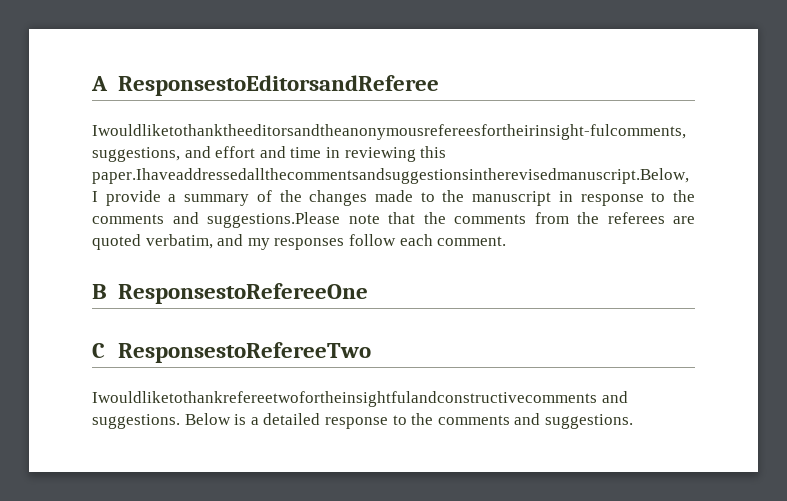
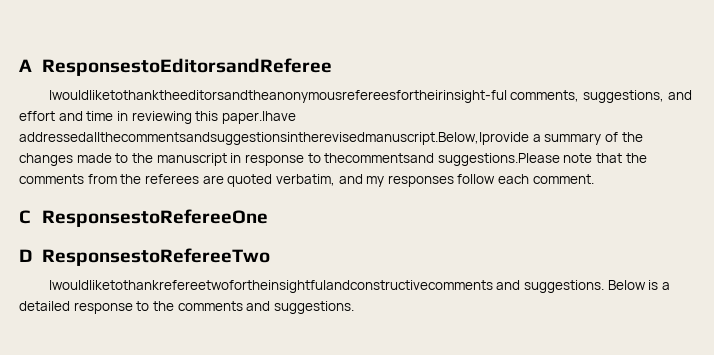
[92,124,686,140] Iwouldliketothanktheeditorsandtheanonymousrefereesfortheirinsight-fulcomments, -> [48,90,580,103] Iwouldliketothanktheeditorsandtheanonymousrefereesfortheirinsight-ful comments,
[92,168,689,184] [92,190,161,206] paper.Ihaveaddressedallthecommentsandsuggestionsintherevisedmanuscript.Below, I provide -> [221,111,296,124] [19,132,529,145] paper.Ihave addressedallthecommentsandsuggestionsintherevisedmanuscript.Below,Iprovide
[673,190,695,202] [92,212,199,224] the comments and -> [324,153,435,163] thecommentsand
[92,284,107,299] B -> [19,210,30,224] C
[92,343,105,358] C -> [19,249,32,262] D

